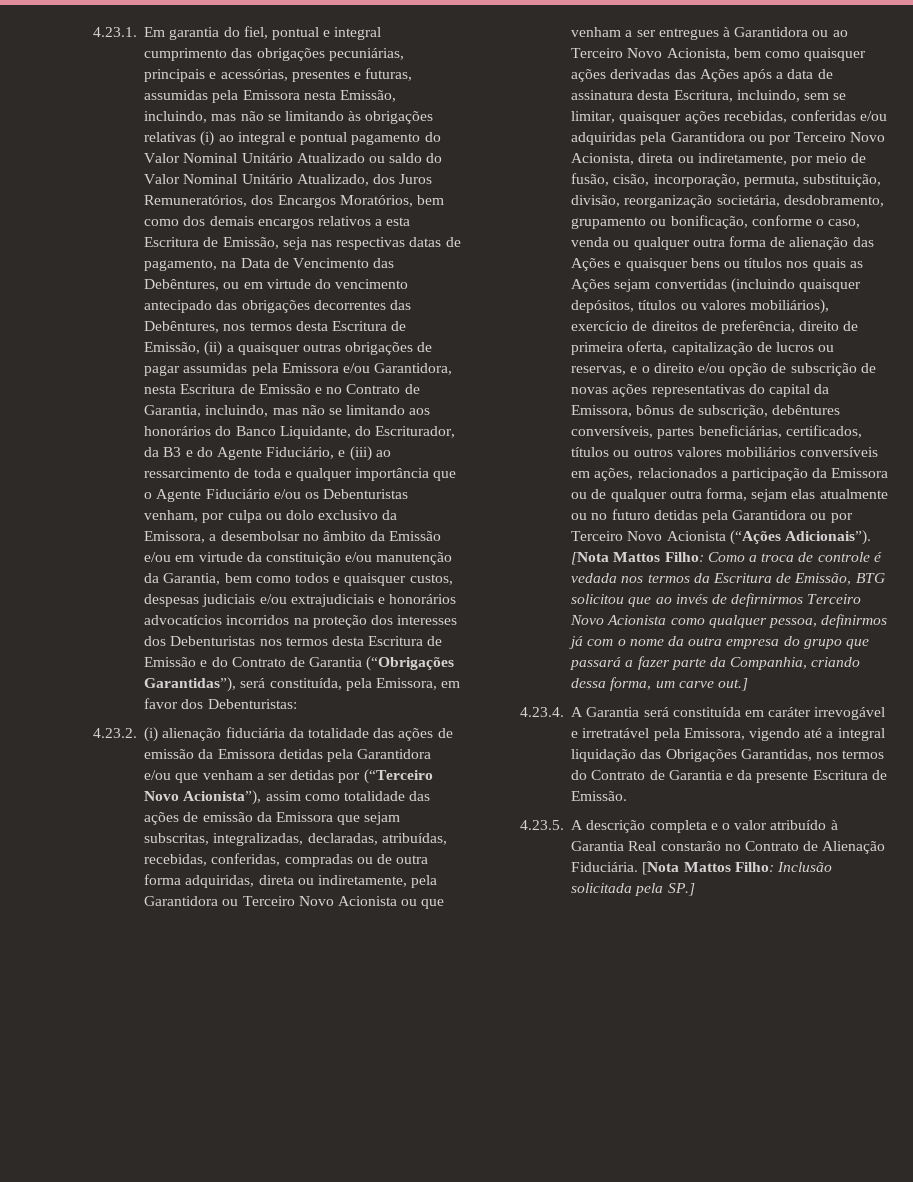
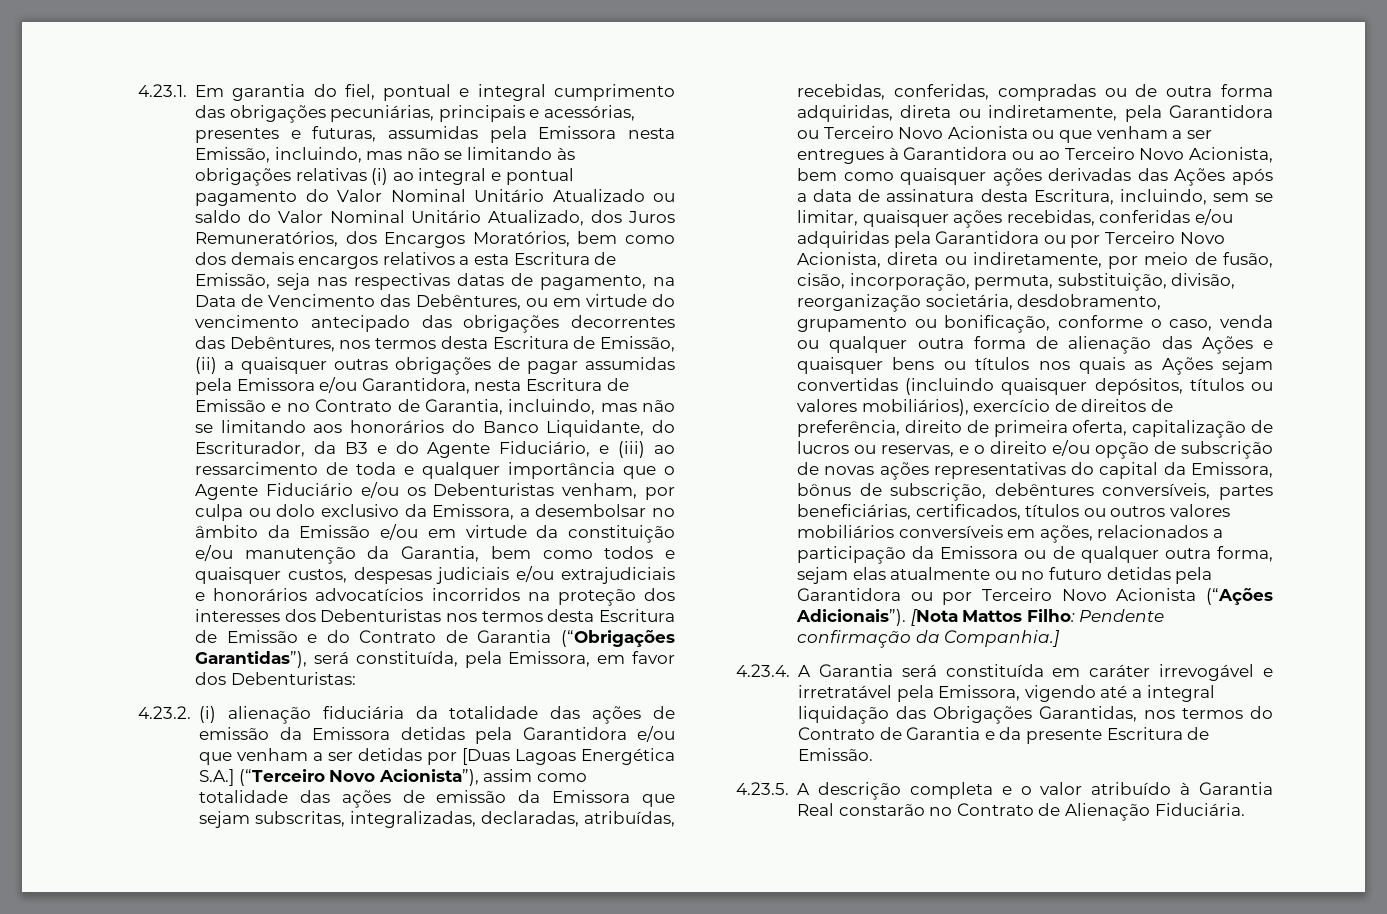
(361, 778) none -> [462,748,675,765] [199,769,235,786] [Duas Lagoas Energética S.A.]
[707,552,882,562] [571,573,885,585] [571,593,862,607] [570,614,888,628] [569,636,869,649] [570,656,861,670] [571,677,749,691] Como a troca de controle é vedada nos termos da Escritura de Emissão, BTG solicitou que ao invés de defirnirmos Terceiro Novo Acionista como qualquer pessoa, definirmos já com o nome da outra empresa do grupo que passará a fazer parte da Companhia, criando dessa forma, um carve out.] -> [1079,609,1165,622] [797,630,1061,648] Pendente confirmação da Companhia.]
[642,862,833,875] [571,883,695,896] [Nota Mattos Filho: Inclusão solicitada pela SP.] -> (1245, 809) none

